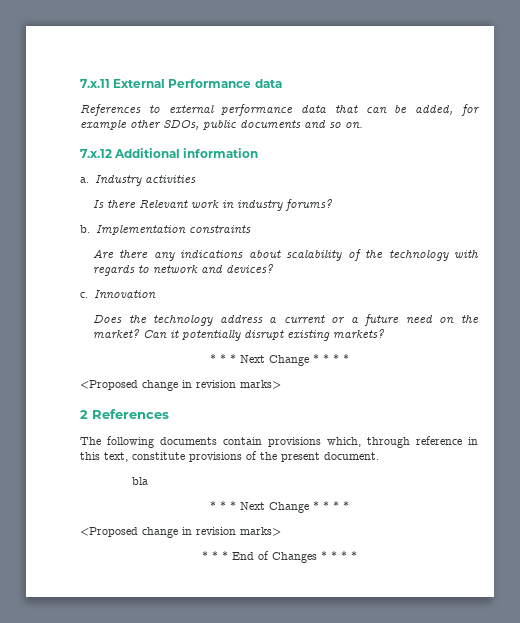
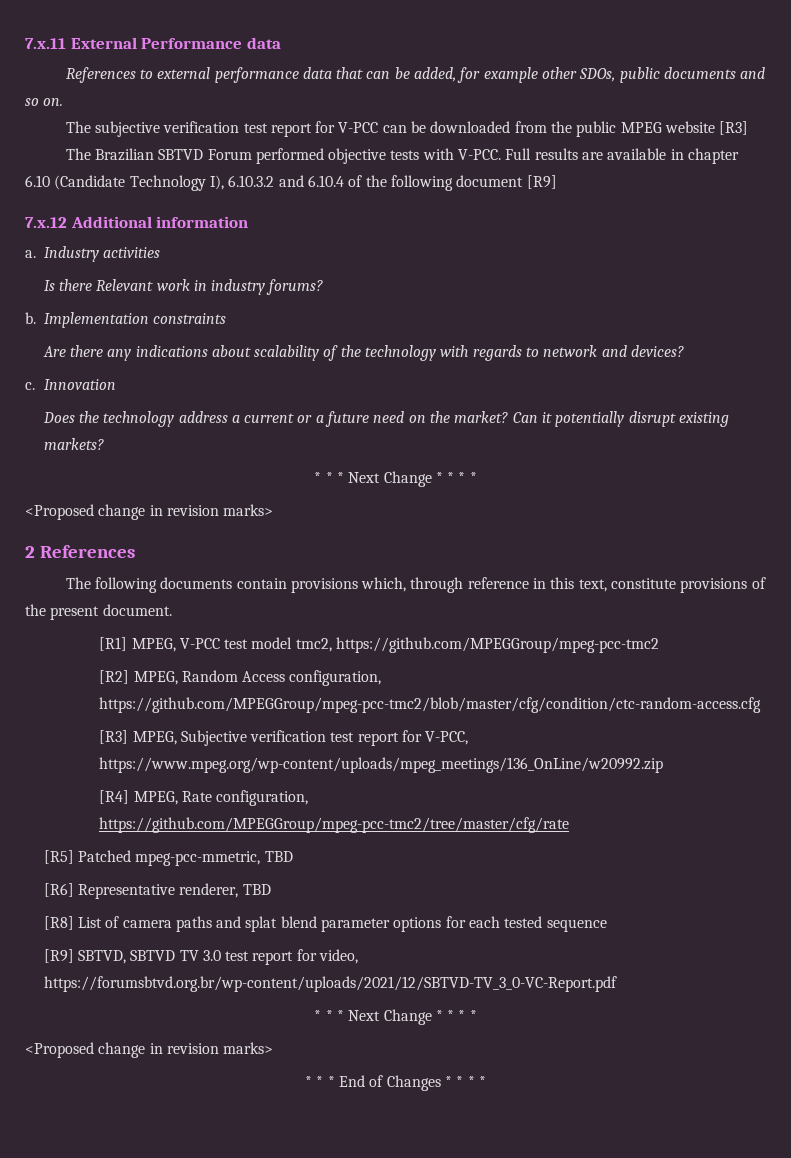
(363, 125) none -> [65,121,749,137] [65,148,740,164] [25,175,557,191] // The subjective verification test report for V-PCC can be downloaded from the public MPEG website [R3] // The Brazilian SBTVD Forum performed objective tests with V-PCC. Full results are available in chapter 6.10 (Candidate Technology I), 6.10.3.2 and 6.10.4 of the following document [R9]
[132,477,149,485] bla -> [99,637,660,653] [99,670,382,686] [99,697,762,713] [99,730,469,746] [99,757,664,773] [99,790,309,806] [99,817,570,833] [43,850,293,866] [43,883,271,899] [43,916,607,932] [43,949,359,965] [43,976,617,992] [R1] MPEG, V-PCC test model tmc2, https://github.com/MPEGGroup/mpeg-pcc-tmc2 // [R2] MPEG, Random Access configuration, https://github.com/MPEGGroup/mpeg-pcc-tmc2/blob/master/cfg/condition/ctc-random-access.cfg // [R3] MPEG, Subjective verification test report for V-PCC, https://www.mpeg.org/wp-content/uploads/mpeg_meetings/136_OnLine/w20992.zip // [R4] MPEG, Rate configuration, https://github.com/MPEGGroup/mpeg-pcc-tmc2/tree/master/cfg/rate // [R5] Patched mpeg-pcc-mmetric, TBD // [R6] Representative renderer, TBD // [R8] List of camera paths and splat blend parameter options for each tested sequence // [R9] SBTVD, SBTVD TV 3.0 test report for video, https://forumsbtvd.org.br/wp-content/uploads/2021/12/SBTVD-TV_3_0-VC-Report.pdf

